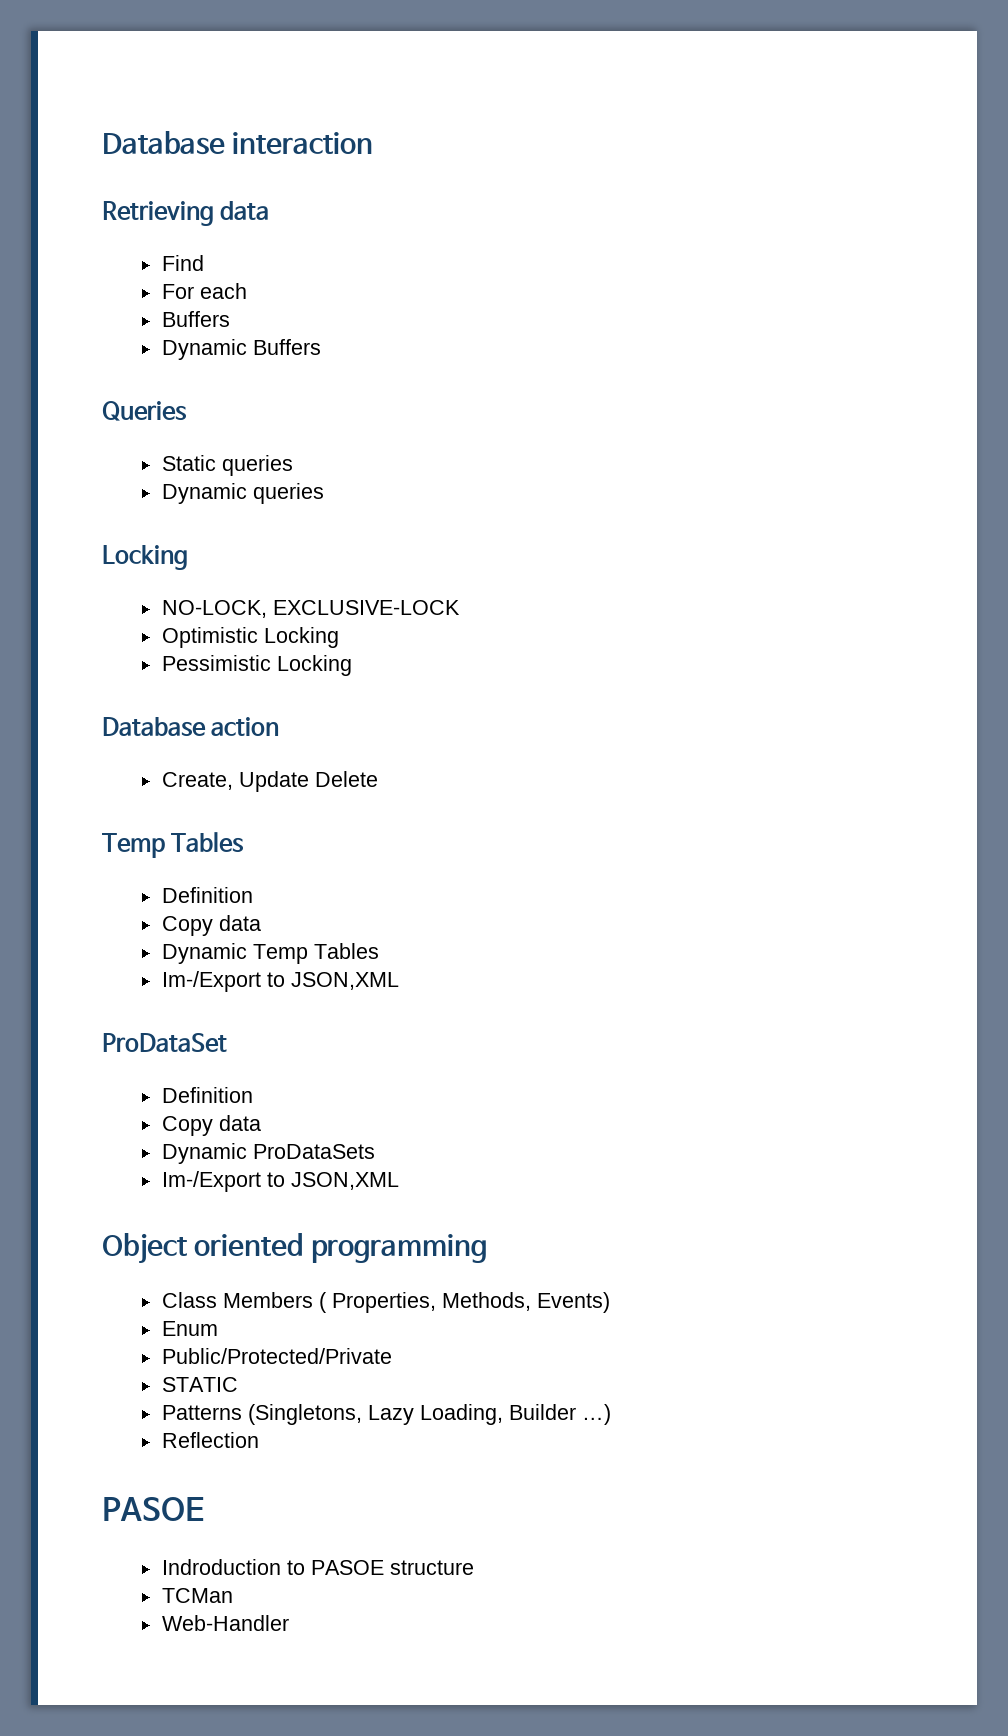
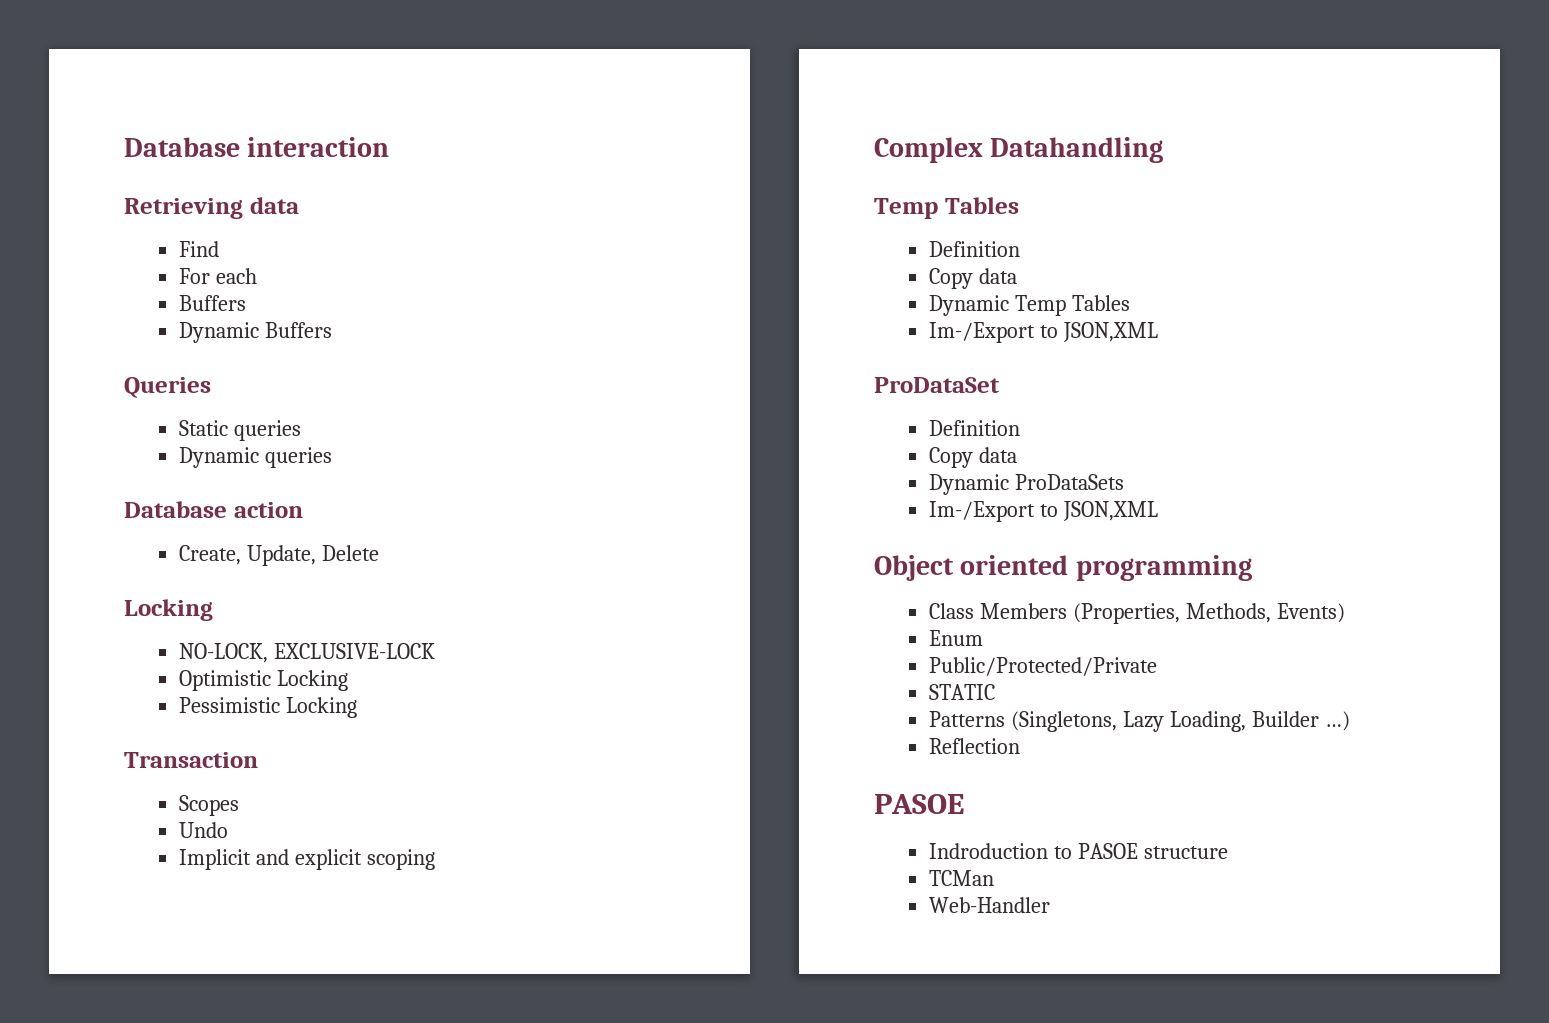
(324, 493) none -> [124,501,303,518] [178,545,379,566] // Database action // Create, Update, Delete
[102,717,280,737] [161,771,378,792] Database action // Create, Update Delete -> [124,752,258,768] [178,795,239,816] [178,822,228,838] [178,849,435,870] [874,137,1164,163] Transaction // Scopes // Undo // Implicit and explicit scoping // Complex Datahandling
[318,1292,436,1313] ( Properties, -> [1072,603,1180,624] (Properties,

